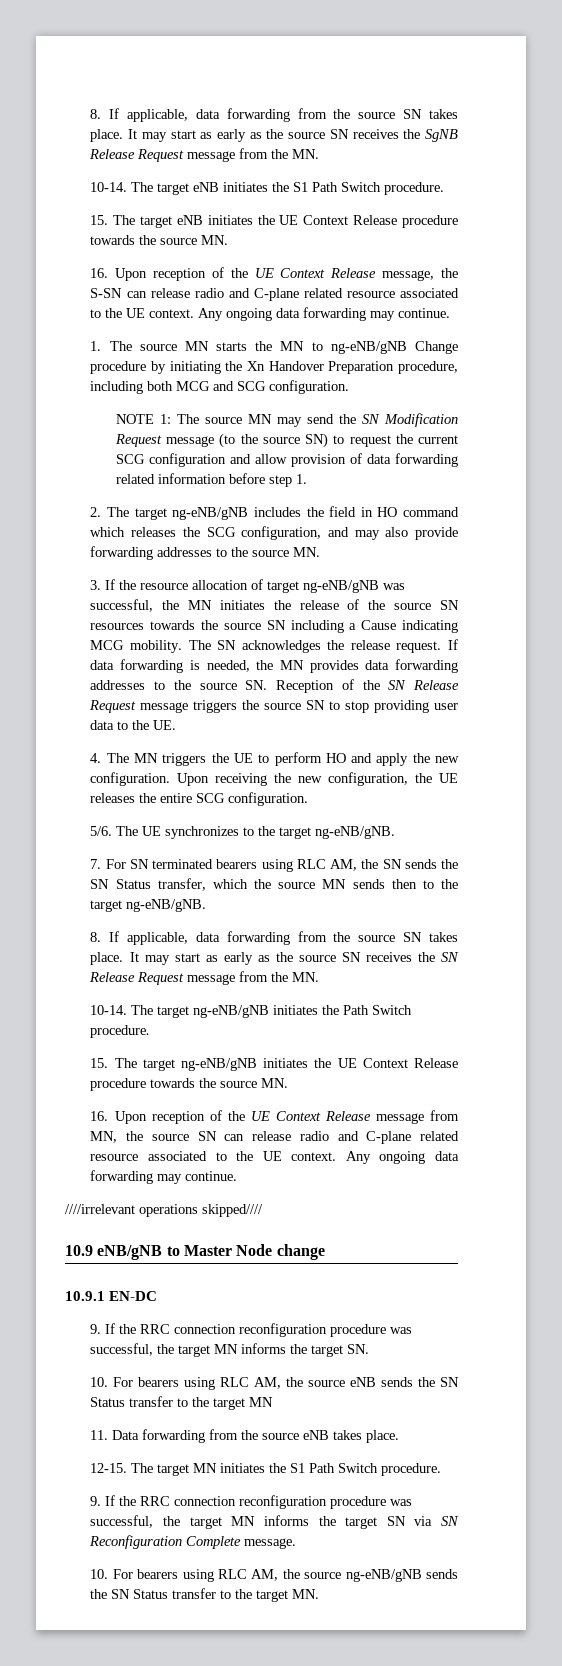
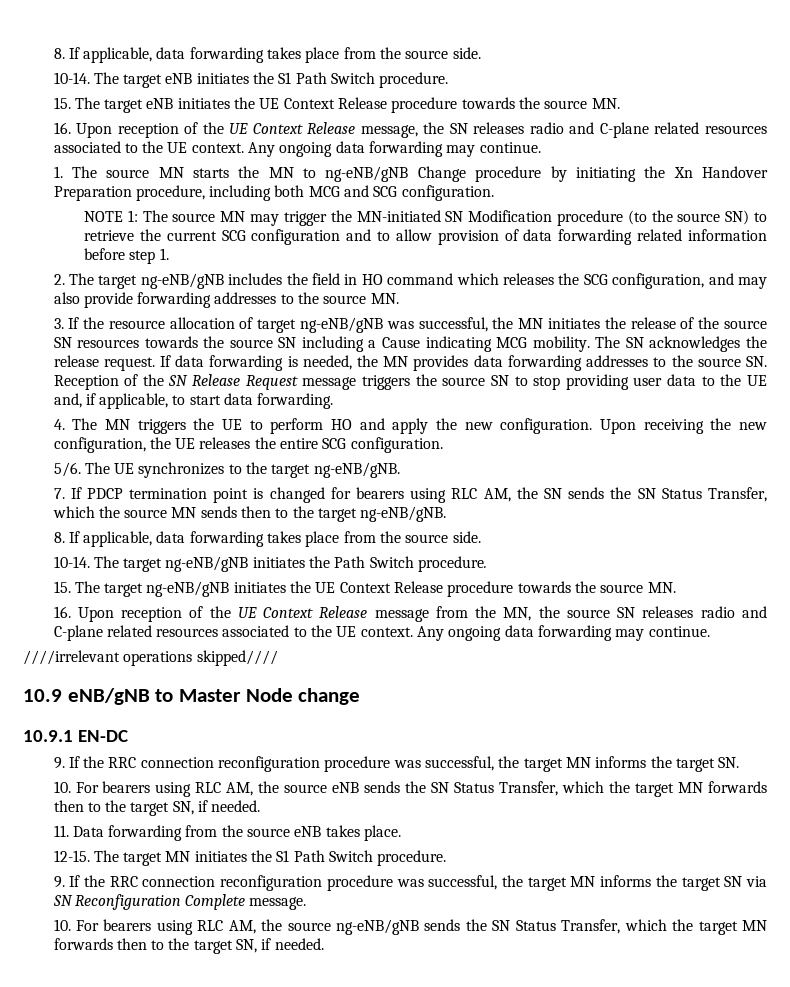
[90,108,458,122] [90,129,458,142] [89,148,320,162] 8. If applicable, data forwarding from the source SN takes place. It may start as early as the source SN receives the SgNB Release Request message from the MN. -> [53,47,481,63] 8. If applicable, data forwarding takes place from the source side.
[90,288,395,301] S-SN can release radio and C-plane related resource -> [449,122,767,138] SN releases radio and C-plane related resources
[306,413,459,427] [114,434,215,447] send the SN Modification Request message -> [283,210,623,226] trigger the MN-initiated SN Modification procedure
[349,435,391,447] request -> [84,230,135,241] retrieve
(251, 459) none -> [377,231,391,241] to
[153,720,177,730] UE. -> [746,375,767,386] [53,393,334,409] UE and, if applicable, to start data forwarding.
[105,859,214,869] For SN terminated -> [70,487,351,503] If PDCP termination point is changed for
[157,878,206,891] transfer, -> [707,487,767,502] Transfer,
[297,931,458,942] [90,952,459,965] [89,971,320,985] from the source SN takes place. It may start as early as the source SN receives the SN Release Request message from the MN. -> [267,531,481,547] takes place from the source side.
(460, 1115) none -> [475,606,497,618] the
[224,1131,459,1144] [90,1154,139,1161] can release radio and C-plane related resource -> [642,606,767,618] [53,625,219,641] releases radio and C-plane related resources
[129,1396,274,1410] transfer to the target MN -> [499,781,768,797] [53,800,261,816] Transfer, which the target MN forwards then to the target SN, if needed.
[172,1588,320,1602] transfer to the target MN. -> [561,919,768,935] [53,938,324,954] Transfer, which the target MN forwards then to the target SN, if needed.

